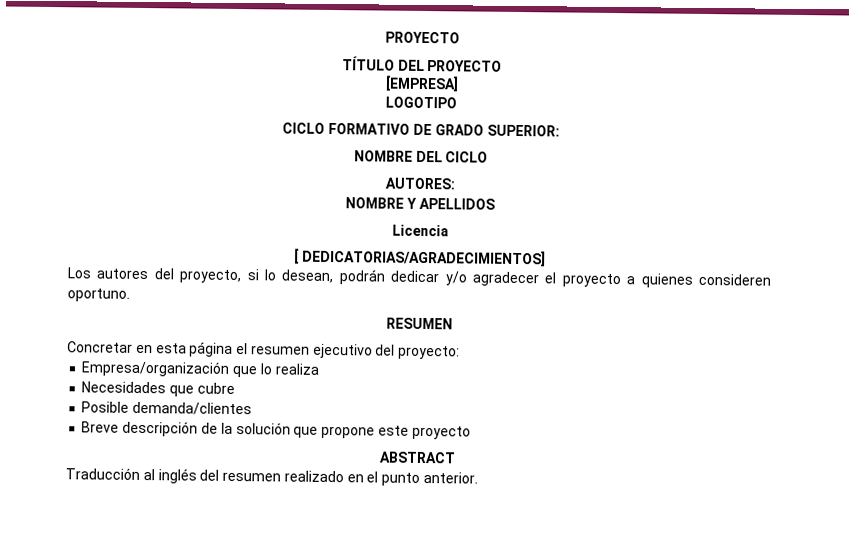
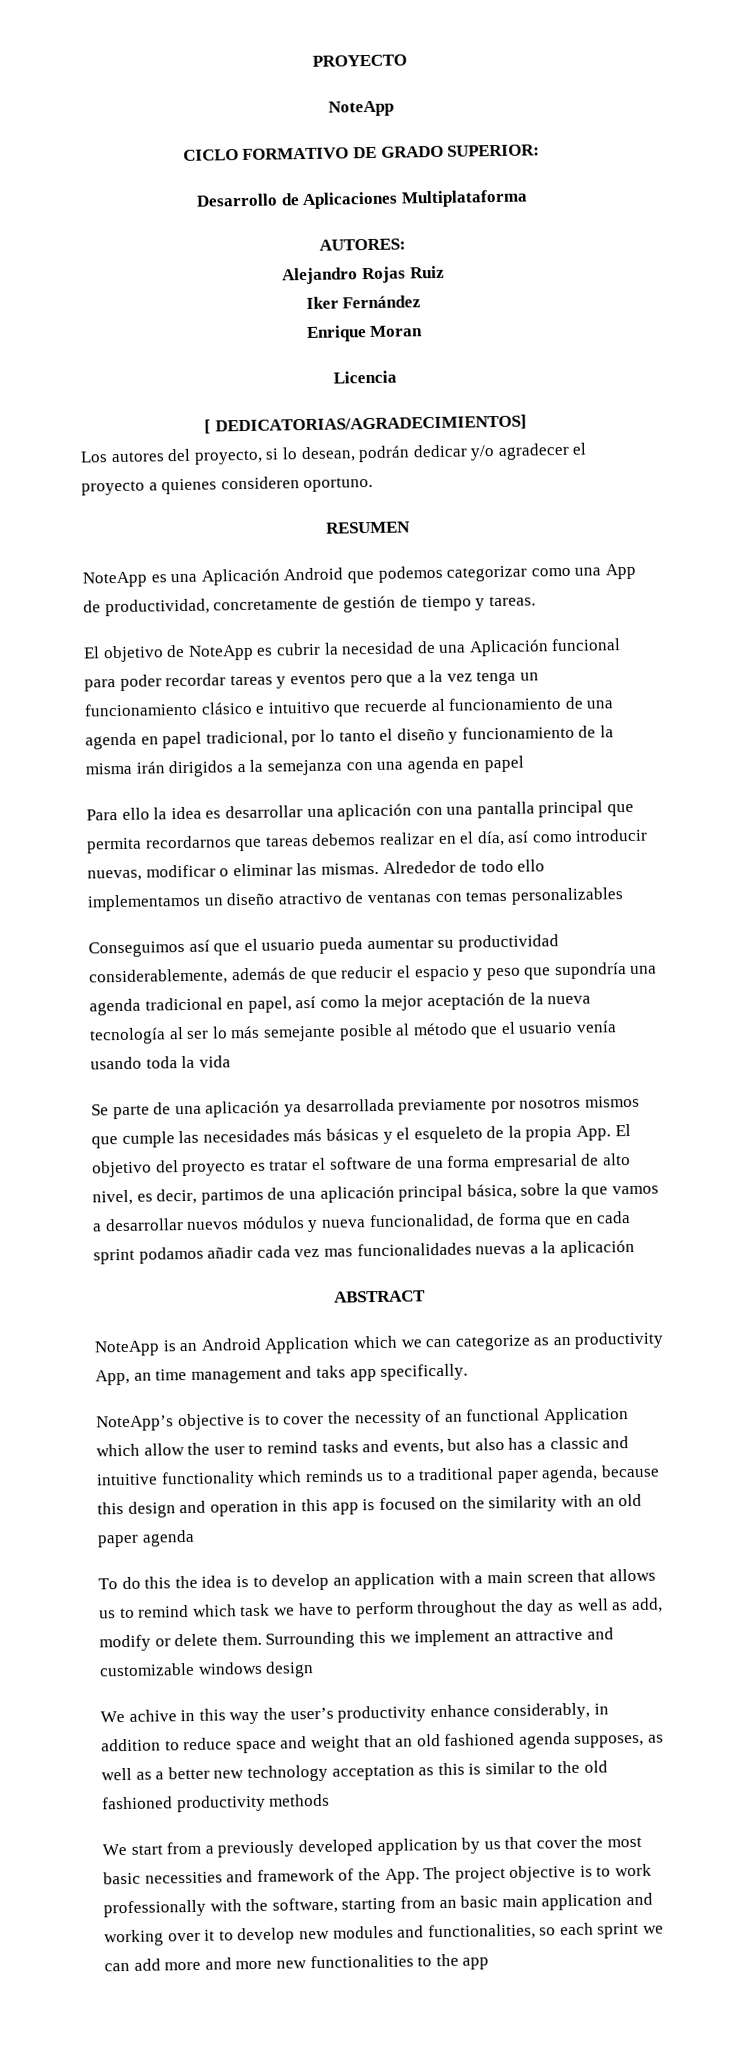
[384,31,460,44] [341,56,503,72] [384,75,459,92] [385,96,457,109] PROYECTO // TÍTULO DEL PROYECTO // [EMPRESA] // LOGOTIPO -> [312,54,407,67] [327,100,394,117] PROYECTO // NoteApp
[353,150,489,163] [385,177,455,190] [345,197,495,210] NOMBRE DEL CICLO // AUTORES: // NOMBRE Y APELLIDOS -> [196,189,528,210] [319,238,406,251] [282,265,445,285] [305,295,422,310] [305,325,424,342] Desarrollo de Aplicaciones Multiplataforma // AUTORES: // Alejandro Rojas Ruiz // Iker Fernández // Enrique Moran
[67,341,461,360] [81,360,319,378] [81,381,235,397] [81,401,253,416] [81,420,471,440] [379,451,456,464] [65,467,479,486] Concretar en esta página el resumen ejecutivo del proyecto: // Empresa/organización que lo realiza // Necesidades que cubre // Posible demanda/clientes // Breve descripción de la solución que propone este proyecto // ABSTRACT // Traducción al inglés del resumen realizado en el punto anterior. -> [82,563,636,588] [83,595,536,617] [83,638,622,663] [84,669,540,692] [84,696,614,717] [85,725,615,750] [85,755,524,778] [86,800,635,821] [86,828,649,854] [87,859,546,882] [87,887,624,912] [88,934,559,958] [89,962,658,986] [89,992,592,1016] [89,1020,618,1045] [90,1055,231,1070] [91,1095,640,1120] [91,1123,631,1149] [92,1152,632,1178] [92,1182,660,1206] [93,1211,632,1233] [93,1239,635,1265] [334,1290,426,1303] [94,1331,665,1357] [95,1363,469,1386] [96,1407,629,1432] [96,1436,630,1457] [96,1464,660,1489] [97,1493,643,1518] [97,1529,195,1548] [98,1568,656,1591] [99,1597,663,1619] [99,1627,614,1652] [99,1661,315,1678] [100,1702,609,1725] [101,1732,665,1754] [101,1760,608,1783] [102,1793,331,1813] [102,1835,643,1858] [103,1863,653,1885] [103,1892,653,1918] [104,1922,665,1947] [104,1953,490,1972] NoteApp es una Aplicación Android que podemos categorizar como una App de productividad, concretamente de gestión de tiempo y tareas. // El objetivo de NoteApp es cubrir la necesidad de una Aplicación funcional para poder recordar tareas y eventos pero que a la vez tenga un funcionamiento clásico e intuitivo que recuerde al funcionamiento de una agenda en papel tradicional, por lo tanto el diseño y funcionamiento de la misma irán dirigidos a la semejanza con una agenda en papel // Para ello la idea es desarrollar una aplicación con una pantalla principal que permita recordarnos que tareas debemos realizar en el día, así como introducir nuevas, modificar o eliminar las mismas. Alrededor de todo ello implementamos un diseño atractivo de ventanas con temas personalizables // Conseguimos así que el usuario pueda aumentar su productividad considerablemente, además de que reducir el espacio y peso que supondría una agenda tradicional en papel, así como la mejor aceptación de la nueva tecnología al ser lo más semejante posible al método que el usuario venía usando toda la vida // Se parte de una aplicación ya desarrollada previamente por nosotros mismos que cumple las necesidades más básicas y el esqueleto de la propia App. El objetivo del proyecto es tratar el software de una forma empresarial de alto nivel, es decir, partimos de una aplicación principal básica, sobre la que vamos a desarrollar nuevos módulos y nueva funcionalidad, de forma que en cada sprint podamos añadir cada vez mas funcionalidades nuevas a la aplicación // ABSTRACT // NoteApp is an Android Application which we can categorize as an productivity App, an time management and taks app specifically. // NoteApp’s objective is to cover the necessity of an functional Application which allow the user to remind tasks and events, but also has a classic and intuitive functionality which reminds us to a traditional paper agenda, because this design and operation in this app is focused on the similarity with an old paper agenda // To do this the idea is to develop an application with a main screen that allows us to remind which task we have to perform throughout the day as well as add, modify or delete them. Surrounding this we implement an attractive and customizable windows design // We achive in this way the user’s productivity enhance considerably, in addition to reduce space and weight that an old fashioned agenda supposes, as well as a better new technology acceptation as this is similar to the old fashioned productivity methods // We start from a previously developed application by us that cover the most basic necessities and framework of the App. The project objective is to work professionally with the software, starting from an basic main application and working over it to develop new modules and functionalities, so each sprint we can add more and more new functionalities to the app

